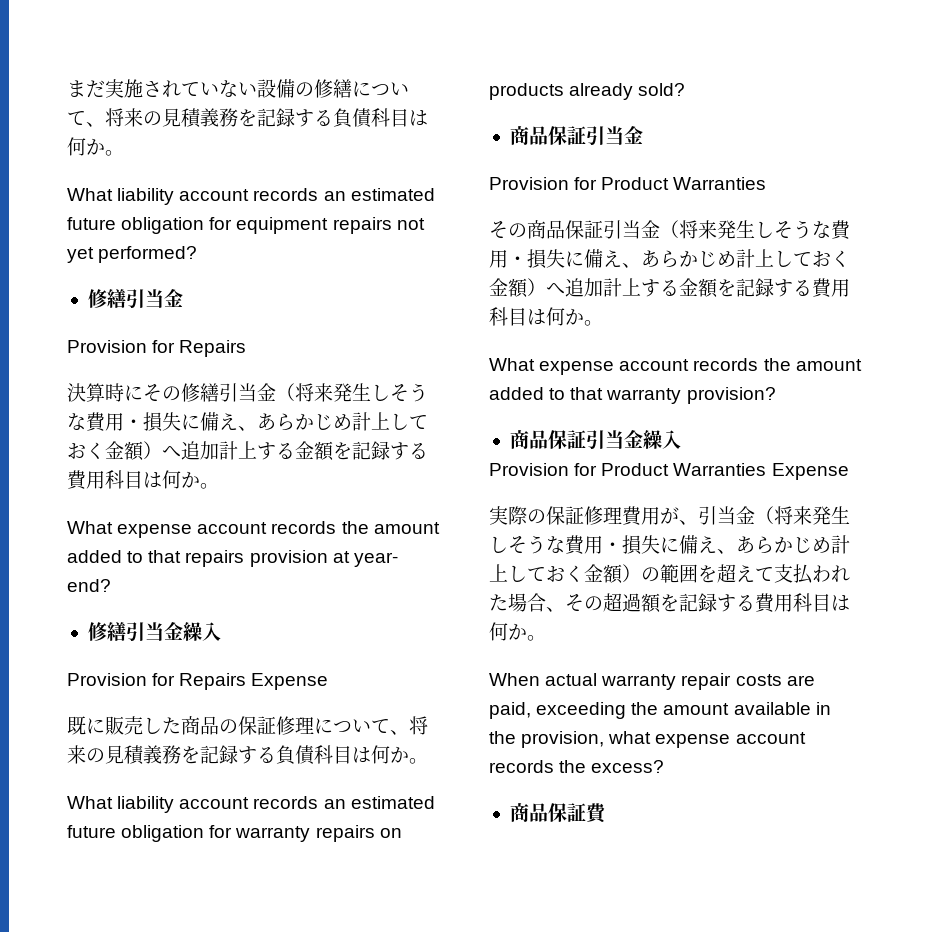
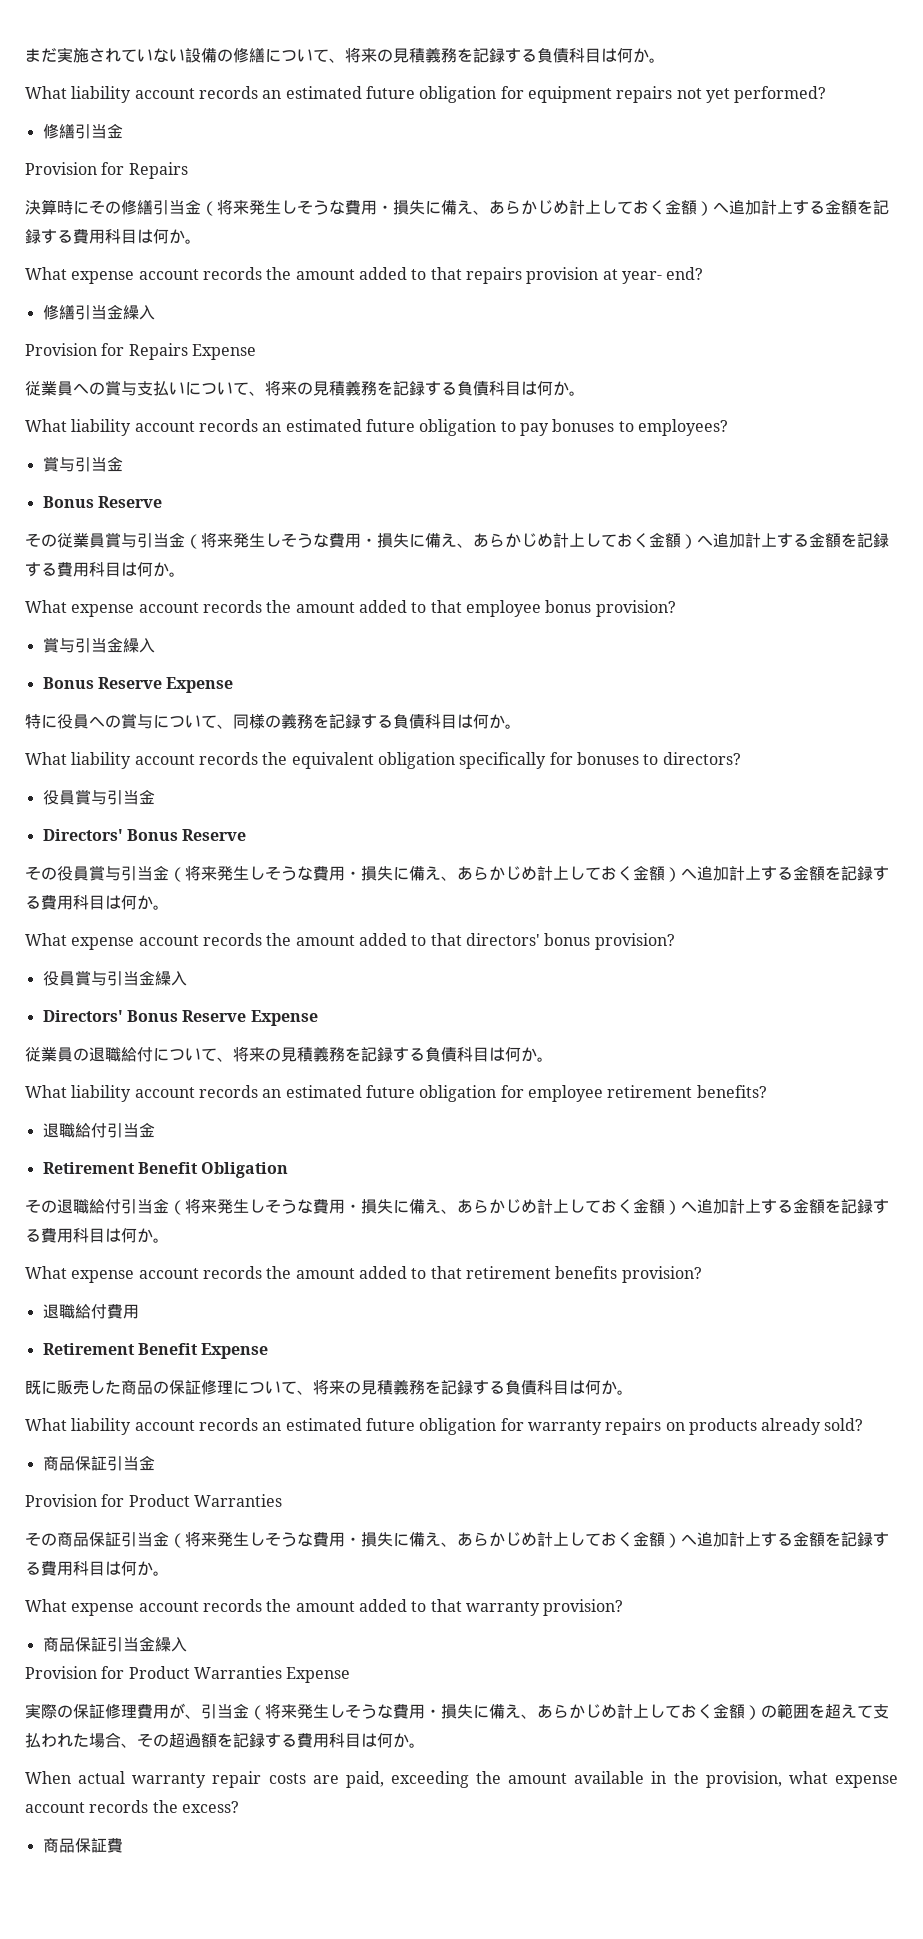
(329, 681) none -> [25,380,585,396] [25,419,728,436] [42,457,123,472] [42,496,162,508] [25,532,889,549] [25,562,185,577] [25,600,676,617] [42,638,155,653] [42,677,234,693] [25,713,521,729] [25,752,741,769] [42,790,155,805] [42,829,247,841] [25,865,889,882] [25,895,169,910] [25,933,675,950] [42,971,187,986] [42,1010,318,1026] [25,1046,553,1062] [25,1085,767,1102] [42,1122,155,1138] [42,1162,289,1178] [25,1198,889,1215] [25,1228,169,1243] [25,1266,702,1283] [42,1303,139,1319] [42,1343,269,1359] // 従業員への賞与支払いについて、将来の見積義務を記録する負債科目は何か。 // What liability account records an estimated future obligation to pay bonuses to employees? // 賞与引当金 // Bonus Reserve // その従業員賞与引当金（将来発生しそうな費用・損失に備え、あらかじめ計上しておく金額）へ追加計上する金額を記録する費用科目は何か。 // What expense account records the amount added to that employee bonus provision? // 賞与引当金繰入 // Bonus Reserve Expense // 特に役員への賞与について、同様の義務を記録する負債科目は何か。 // What liability account records the equivalent obligation specifically for bonuses to directors? // 役員賞与引当金 // Directors' Bonus Reserve // その役員賞与引当金（将来発生しそうな費用・損失に備え、あらかじめ計上しておく金額）へ追加計上する金額を記録する費用科目は何か。 // What expense account records the amount added to that directors' bonus provision? // 役員賞与引当金繰入 // Directors' Bonus Reserve Expense // 従業員の退職給付について、将来の見積義務を記録する負債科目は何か。 // What liability account records an estimated future obligation for employee retirement benefits? // 退職給付引当金 // Retirement Benefit Obligation // その退職給付引当金（将来発生しそうな費用・損失に備え、あらかじめ計上しておく金額）へ追加計上する金額を記録する費用科目は何か。 // What expense account records the amount added to that retirement benefits provision? // 退職給付費用 // Retirement Benefit Expense

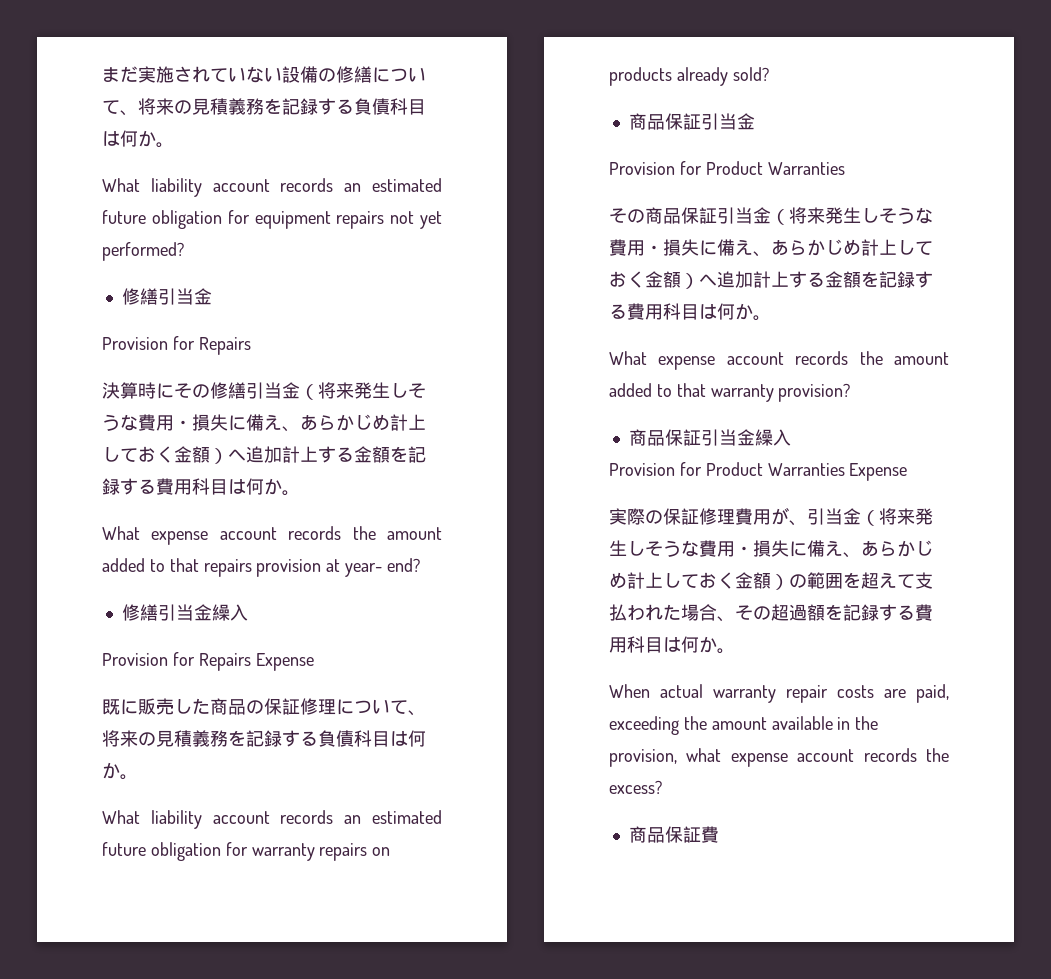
[25,380,585,396] [25,419,728,436] [42,457,123,472] [42,496,162,508] [25,532,889,549] [25,562,185,577] [25,600,676,617] [42,638,155,653] [42,677,234,693] [25,713,521,729] [25,752,741,769] [42,790,155,805] [42,829,247,841] [25,865,889,882] [25,895,169,910] [25,933,675,950] [42,971,187,986] [42,1010,318,1026] [25,1046,553,1062] [25,1085,767,1102] [42,1122,155,1138] [42,1162,289,1178] [25,1198,889,1215] [25,1228,169,1243] [25,1266,702,1283] [42,1303,139,1319] [42,1343,269,1359] // 従業員への賞与支払いについて、将来の見積義務を記録する負債科目は何か。 // What liability account records an estimated future obligation to pay bonuses to employees? // 賞与引当金 // Bonus Reserve // その従業員賞与引当金（将来発生しそうな費用・損失に備え、あらかじめ計上しておく金額）へ追加計上する金額を記録する費用科目は何か。 // What expense account records the amount added to that employee bonus provision? // 賞与引当金繰入 // Bonus Reserve Expense // 特に役員への賞与について、同様の義務を記録する負債科目は何か。 // What liability account records the equivalent obligation specifically for bonuses to directors? // 役員賞与引当金 // Directors' Bonus Reserve // その役員賞与引当金（将来発生しそうな費用・損失に備え、あらかじめ計上しておく金額）へ追加計上する金額を記録する費用科目は何か。 // What expense account records the amount added to that directors' bonus provision? // 役員賞与引当金繰入 // Directors' Bonus Reserve Expense // 従業員の退職給付について、将来の見積義務を記録する負債科目は何か。 // What liability account records an estimated future obligation for employee retirement benefits? // 退職給付引当金 // Retirement Benefit Obligation // その退職給付引当金（将来発生しそうな費用・損失に備え、あらかじめ計上しておく金額）へ追加計上する金額を記録する費用科目は何か。 // What expense account records the amount added to that retirement benefits provision? // 退職給付費用 // Retirement Benefit Expense -> (314, 662) none

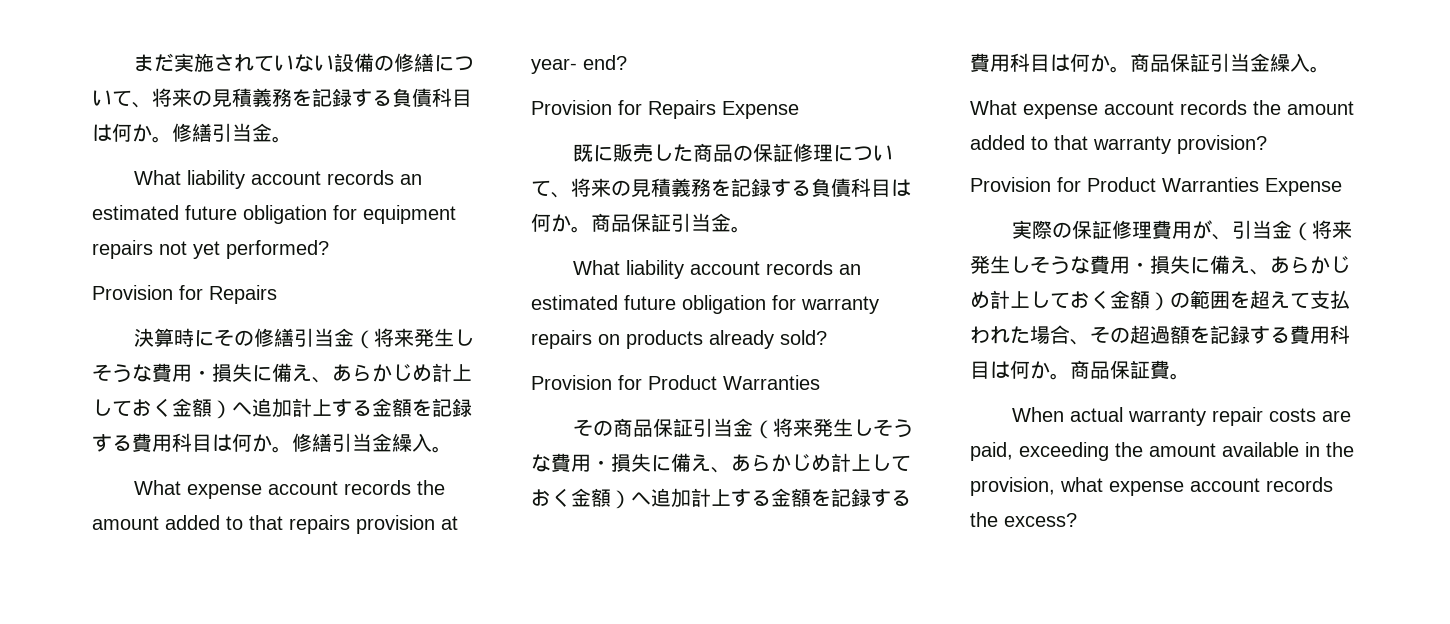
(174, 145) none -> [172,123,292,143] 修繕引当金。
[121,288,212,305] // 修繕引当金 -> (329, 249) none
(300, 493) none -> [292,433,452,453] 修繕引当金繰入。
[121,604,248,621] // 修繕引当金繰入 -> (627, 62) none
(138, 777) none -> [591,213,751,233] 商品保証引当金。
[628,113,755,130] // 商品保証引当金 -> (827, 337) none
(771, 318) none -> [1130,53,1330,73] 商品保証引当金繰入。
[628,429,791,446] // 商品保証引当金繰入 -> (1267, 144) none
(735, 651) none -> [1070,360,1190,380] 商品保証費。
[628,826,719,843] // 商品保証費 -> (1077, 520) none

